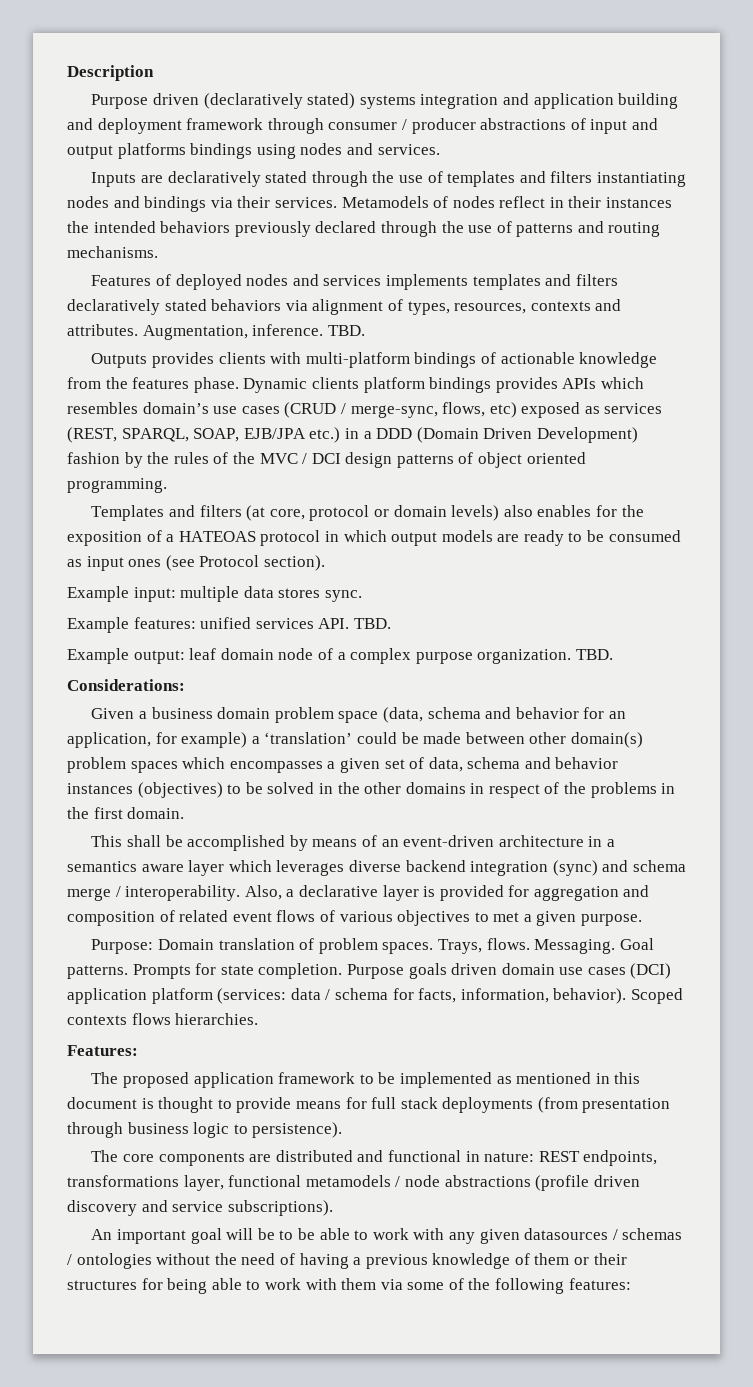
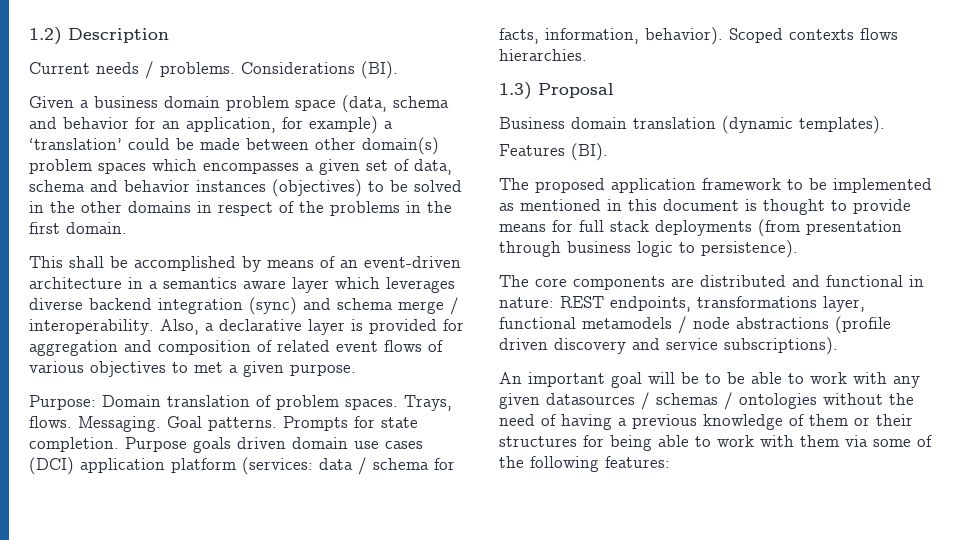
(67, 73) none -> [29,27,62,45] 1.2)
[91,93,679,109] [67,118,658,134] [67,143,440,159] [91,171,686,187] [67,196,673,212] [67,221,661,237] [67,246,158,258] [91,274,618,290] [67,299,622,315] [67,324,365,340] [91,352,658,368] [67,377,644,393] [67,402,663,418] [67,427,638,443] [67,452,586,468] [67,478,167,493] [91,505,644,521] [67,530,681,546] [67,555,325,571] [67,586,362,602] [67,617,391,633] [67,648,613,664] [67,679,185,691] Purpose driven (declaratively stated) systems integration and application building and deployment framework through consumer / producer abstractions of input and output platforms bindings using nodes and services. // Inputs are declaratively stated through the use of templates and filters instantiating nodes and bindings via their services. Metamodels of nodes reflect in their instances the intended behaviors previously declared through the use of patterns and routing mechanisms. // Features of deployed nodes and services implements templates and filters declaratively stated behaviors via alignment of types, resources, contexts and attributes. Augmentation, inference. TBD. // Outputs provides clients with multi-platform bindings of actionable knowledge from the features phase. Dynamic clients platform bindings provides APIs which resembles domain’s use cases (CRUD / merge-sync, flows, etc) exposed as services (REST, SPARQL, SOAP, EJB/JPA etc.) in a DDD (Domain Driven Development) fashion by the rules of the MVC / DCI design patterns of object oriented programming. // Templates and filters (at core, protocol or domain levels) also enables for the exposition of a HATEOAS protocol in which output models are ready to be consumed as input ones (see Protocol section). // Example input: multiple data stores sync. // Example features: unified services API. TBD. // Example output: leaf domain node of a complex purpose organization. TBD. // Considerations: -> [29,61,398,79] Current needs / problems. Considerations (BI).
[67,1045,138,1056] Features: -> [499,82,614,100] [499,116,885,134] [499,143,608,161] 1.3) Proposal // Business domain translation (dynamic templates). // Features (BI).

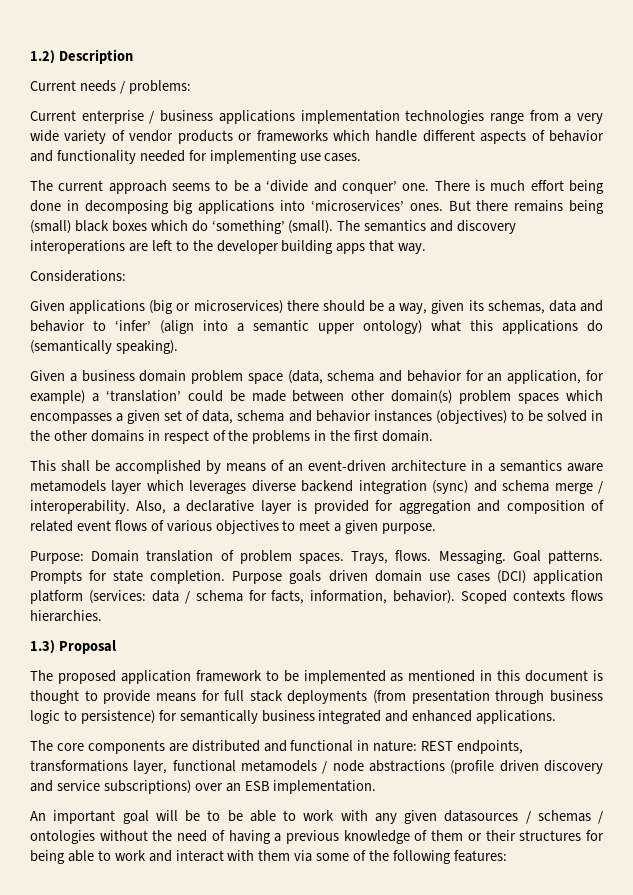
[160,61,398,79] problems. Considerations (BI). -> [128,80,191,94] [30,110,603,124] [30,130,605,144] [30,150,362,164] [30,180,604,194] [30,200,604,214] [30,220,517,234] [30,240,427,254] [30,270,126,282] [30,300,604,314] [30,320,603,334] [30,340,178,354] problems: // Current enterprise / business applications implementation technologies range from a very wide variety of vendor products or frameworks which handle different aspects of behavior and functionality needed for implementing use cases. // The current approach seems to be a ‘divide and conquer’ one. There is much effort being done in decomposing big applications into ‘microservices’ ones. But there remains being (small) black boxes which do ‘something’ (small). The semantics and discovery interoperations are left to the developer building apps that way. // Considerations: // Given applications (big or microservices) there should be a way, given its schemas, data and behavior to ‘infer’ (align into a semantic upper ontology) what this applications do (semantically speaking).
(286, 284) none -> [30,480,106,492] metamodels
[194,362,223,373] met -> [299,520,331,531] meet
[499,116,885,134] [499,143,608,161] // Business domain translation (dynamic templates). // Features (BI). -> (116, 647) none
[701,240,798,258] persistence). -> [80,710,557,724] persistence) for semantically business integrated and enhanced applications.
[724,337,838,355] subscriptions). -> [103,780,377,794] subscriptions) over an ESB implementation.
(754, 441) none -> [148,850,224,862] and interact

